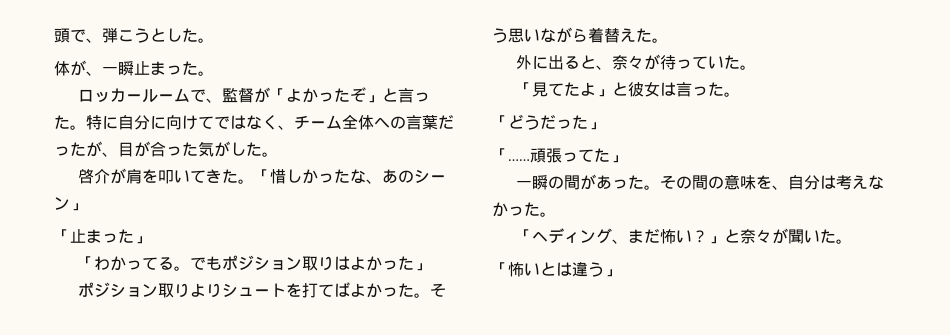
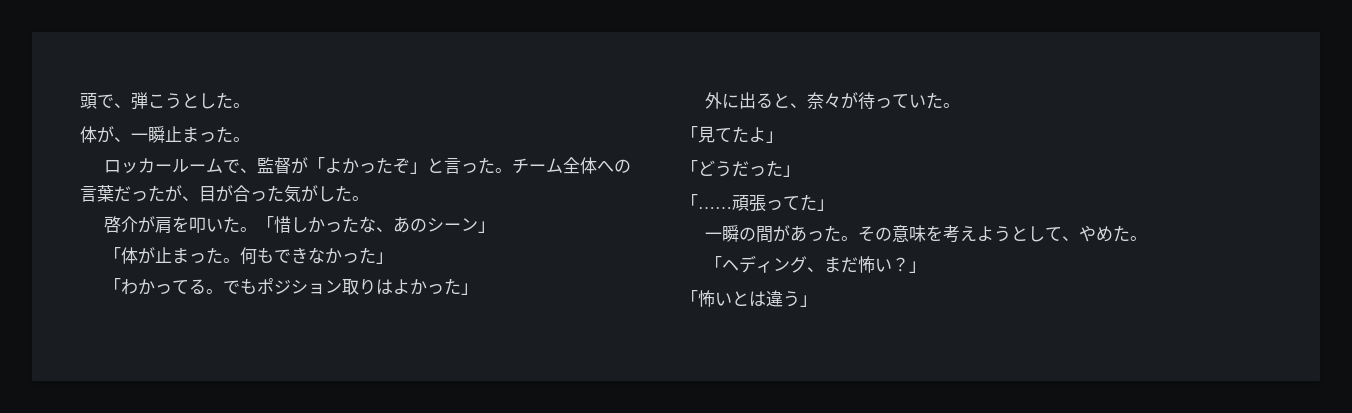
[86,115,294,130] 特に自分に向けてではなく、 -> (513, 170) none
[190,169,223,183] てき -> (224, 225) none
[70,229,134,243] 止まった -> [121,247,377,264] 体が止まった。何もできなかった
[78,282,447,298] [492,27,668,43] // ポジション取りよりシュートを打てばよかった。そう思いながら着替えた。 -> (479, 289) none
[612,82,741,97] と彼女は言った。 -> (783, 137) none
[692,174,885,190] [492,202,524,217] 間の意味を、自分は考えなかっ -> [892,225,1114,243] 意味を考えようとして、やめ
[724,228,853,244] と奈々が聞いた。 -> (927, 267) none

